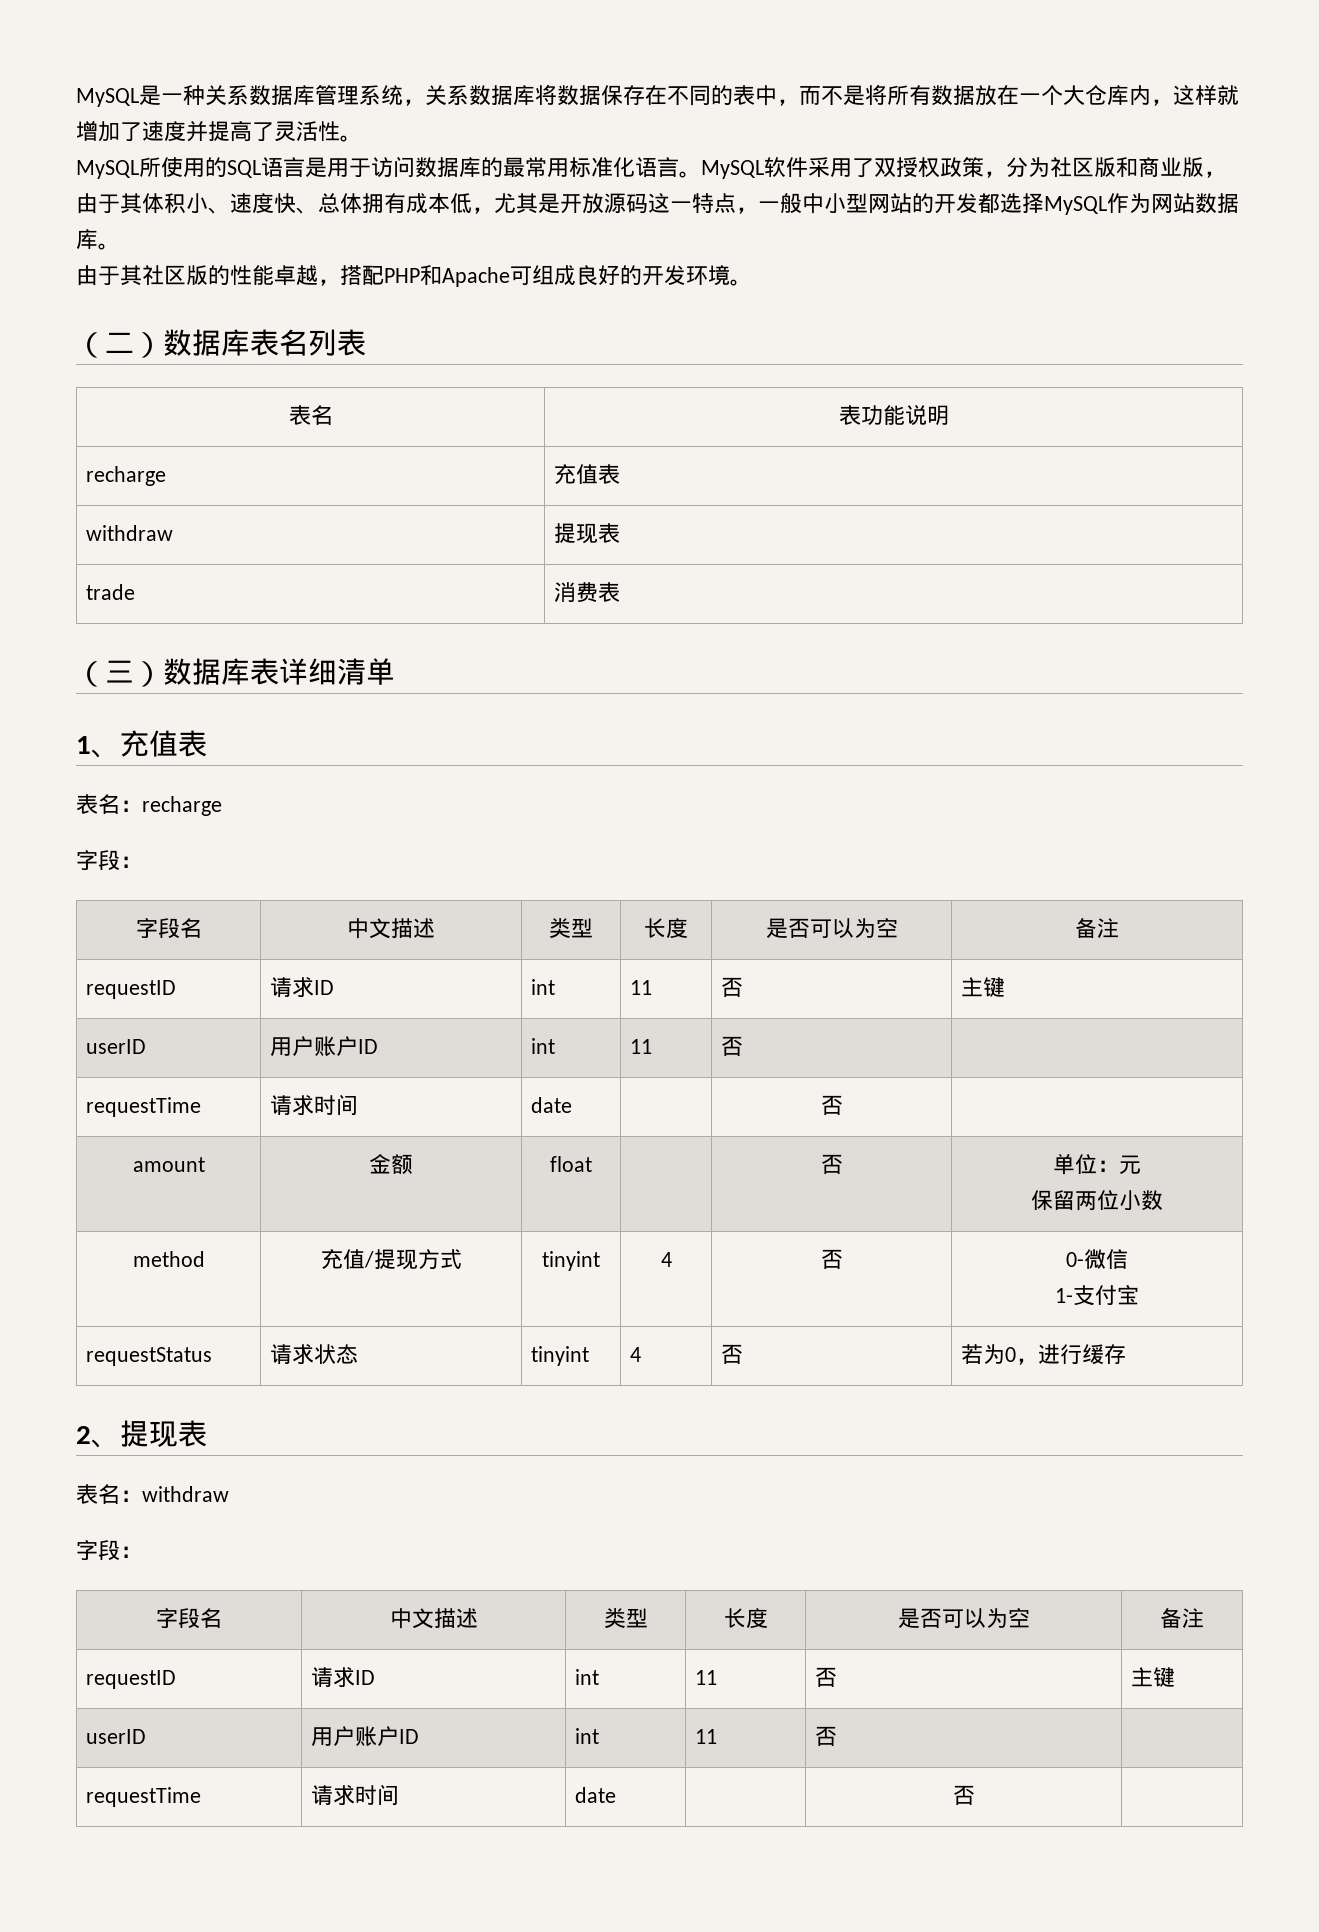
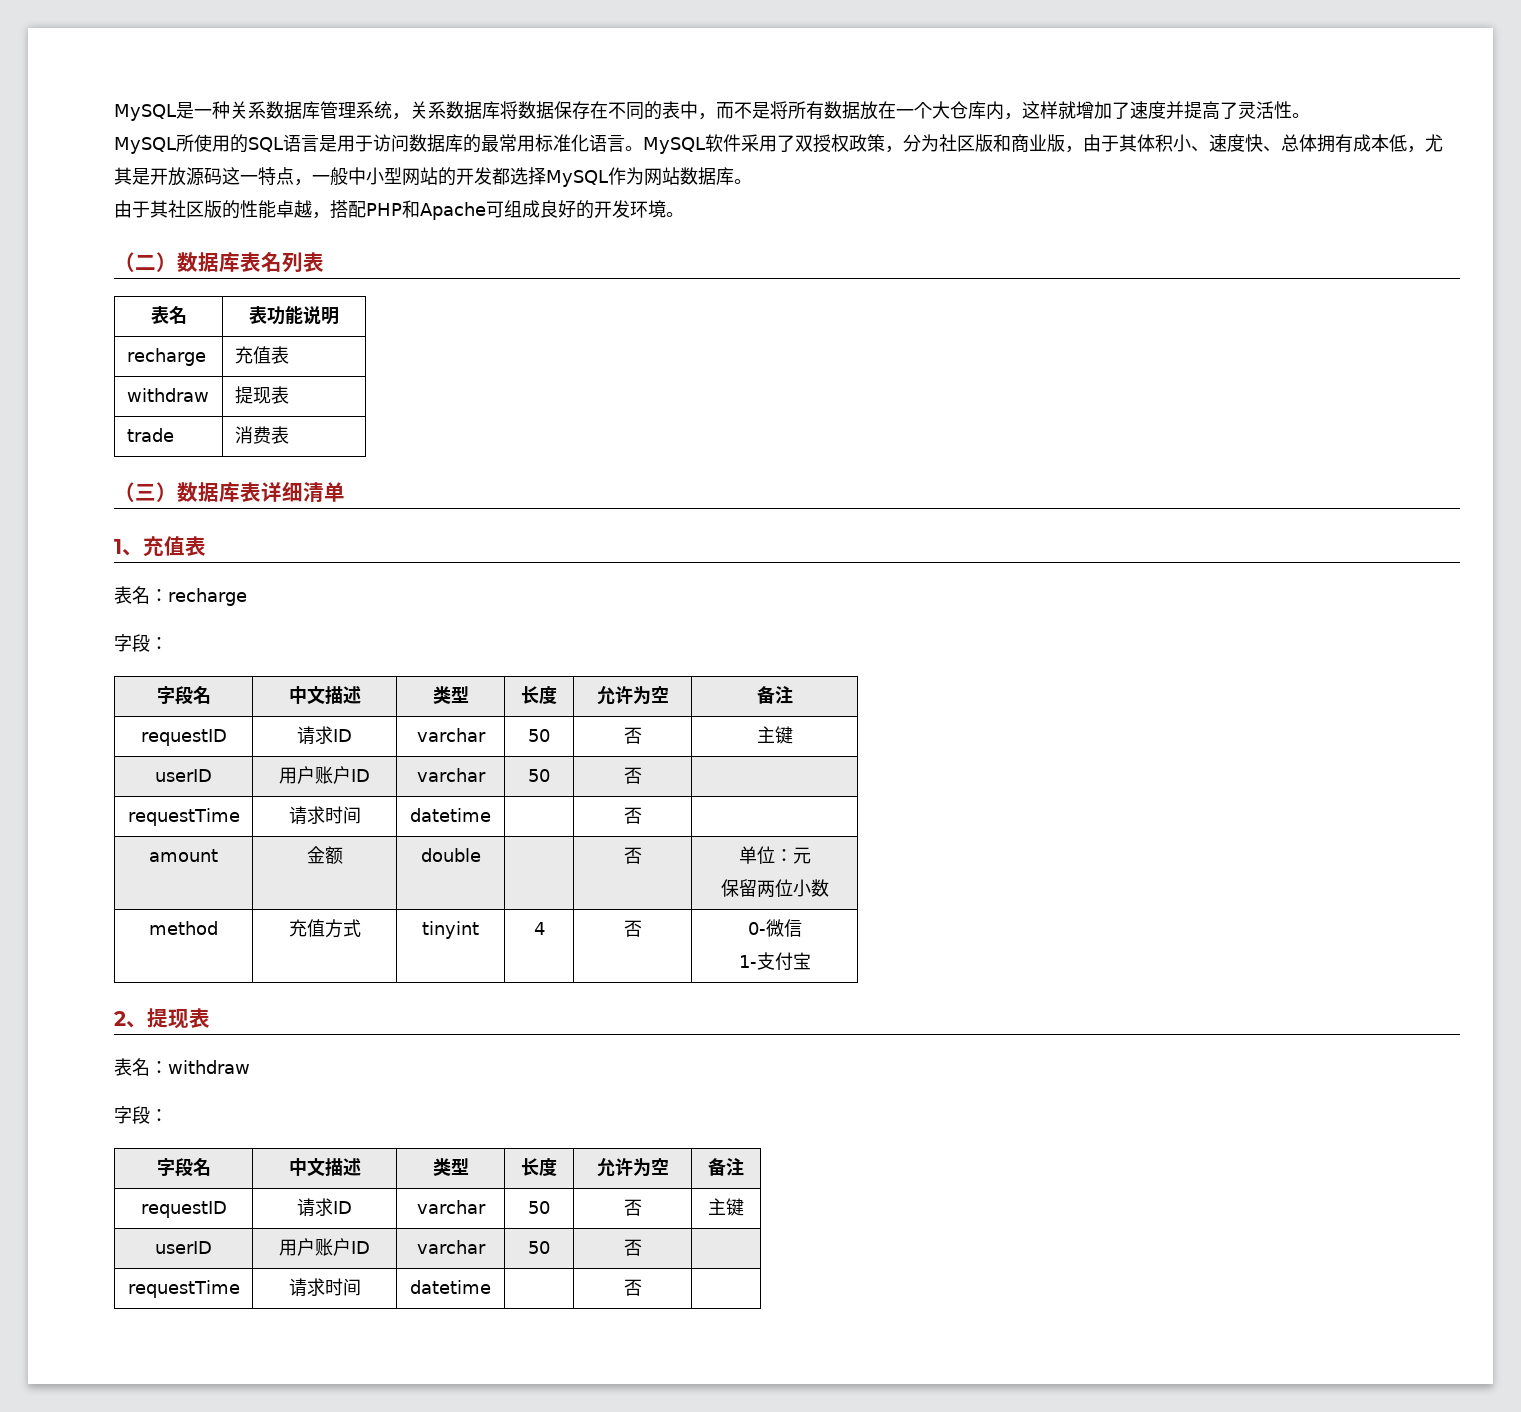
[765,918,898,938] [1075,918,1119,939] [86,980,177,999] [270,977,335,998] [531,979,556,995] [630,980,653,995] [721,977,744,997] [961,977,1006,997] [86,1039,147,1054] [270,1036,379,1057] [531,1038,556,1054] [630,1039,653,1054] [721,1036,744,1056] [86,1097,202,1117] [270,1094,359,1116] [531,1097,573,1113] 是否可以为空 | 备注 // requestID | 请求ID | int | 11 | 否 | 主键 // userID | 用户账户ID | int | 11 | 否 | // requestTime | 请求时间 | date -> [596,686,669,705] [756,686,793,704] [140,729,227,746] [297,726,352,745] [416,728,486,742] [528,729,550,742] [623,727,642,744] [756,726,793,744] [155,769,212,782] [279,766,370,784] [416,768,486,782] [528,769,550,782] [623,767,642,784] [127,808,240,826] [288,806,361,825] [410,808,491,822] 允许为空 | 备注 // requestID | 请求ID | varchar | 50 | 否 | 主键 // userID | 用户账户ID | varchar | 50 | 否 | // requestTime | 请求时间 | datetime
[550,1156,592,1172] float -> [420,848,481,862] double
[363,1249,418,1270] /提现 -> (325, 928) none
[86,1347,213,1366] [270,1344,359,1365] [531,1346,590,1366] [630,1347,642,1362] [721,1344,744,1364] [961,1344,1127,1365] // requestStatus | 请求状态 | tinyint | 4 | 否 | 若为0，进行缓存 -> (811, 961) none
[897,1608,1030,1628] [1160,1608,1204,1629] [86,1670,177,1689] [311,1667,376,1688] [575,1669,600,1685] [695,1670,718,1685] [815,1667,838,1687] [1131,1667,1176,1687] [86,1729,147,1744] [311,1726,420,1747] [575,1728,600,1744] [695,1729,718,1744] [815,1726,838,1746] [86,1787,202,1807] [311,1784,400,1806] [575,1787,617,1803] 是否可以为空 | 备注 // requestID | 请求ID | int | 11 | 否 | 主键 // userID | 用户账户ID | int | 11 | 否 | // requestTime | 请求时间 | date -> [596,1158,669,1177] [708,1158,744,1176] [140,1201,227,1218] [297,1198,352,1217] [416,1200,486,1214] [528,1201,550,1214] [623,1199,642,1216] [708,1198,744,1216] [155,1241,212,1254] [279,1238,370,1256] [416,1240,486,1254] [528,1241,550,1254] [623,1239,642,1256] [127,1280,240,1298] [288,1278,361,1297] [410,1280,491,1294] 允许为空 | 备注 // requestID | 请求ID | varchar | 50 | 否 | 主键 // userID | 用户账户ID | varchar | 50 | 否 | // requestTime | 请求时间 | datetime

